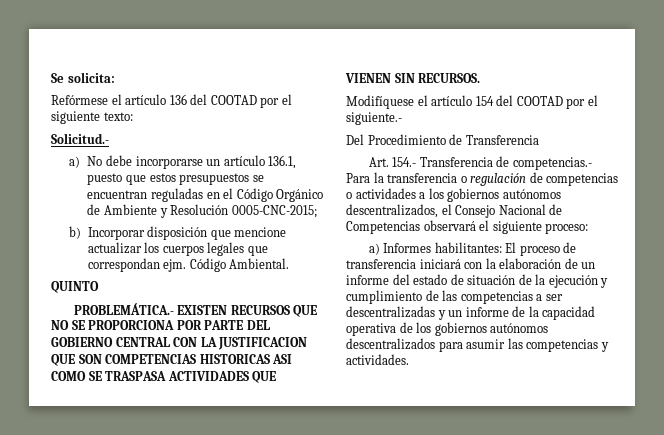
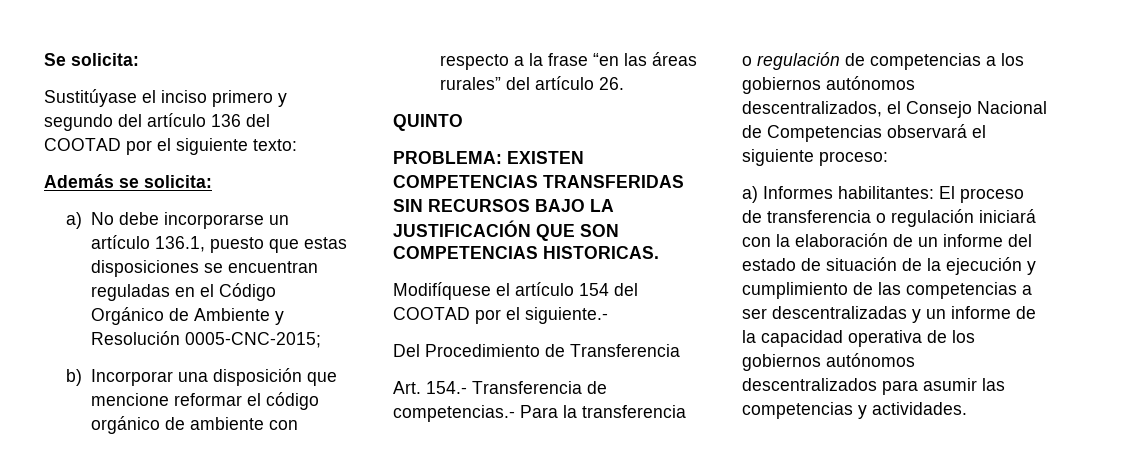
[51,94,122,105] Refórmese el -> [44,89,287,107] [44,114,142,131] Sustitúyase el inciso primero y segundo del
[51,133,109,144] Solicitud.- -> [44,174,212,188] Además se solicita:
[149,173,250,185] estos presupuestos -> [304,237,348,249] [91,260,200,277] estas disposiciones
(145, 233) none -> [178,372,209,382] una
[87,242,268,256] [87,258,290,272] [51,281,99,293] [73,303,318,317] [51,320,270,330] [51,337,308,350] [51,354,293,366] [51,371,277,383] [345,73,481,83] actualizar los cuerpos legales que correspondan ejm. Código Ambiental. // QUINTO // PROBLEMÁTICA.- EXISTEN RECURSOS QUE NO SE PROPORCIONA POR PARTE DEL GOBIERNO CENTRAL CON LA JUSTIFICACION QUE SON COMPETENCIAS HISTORICAS ASI COMO SE TRASPASA ACTIVIDADES QUE VIENEN SIN RECURSOS. -> [174,392,320,410] [91,416,299,434] [440,52,698,70] [440,76,625,90] [393,114,463,131] [393,151,584,164] [393,175,684,188] [393,199,614,212] [393,220,619,241] [393,246,659,259] reformar el código orgánico de ambiente con respecto a la frase “en las áreas rurales” del artículo 26. // QUINTO // PROBLEMA: EXISTEN COMPETENCIAS TRANSFERIDAS SIN RECURSOS BAJO LA JUSTIFICACIÓN QUE SON COMPETENCIAS HISTORICAS.
[346,188,416,199] o actividades -> (981, 61) none
(416, 264) none -> [876,209,974,227] o regulación

